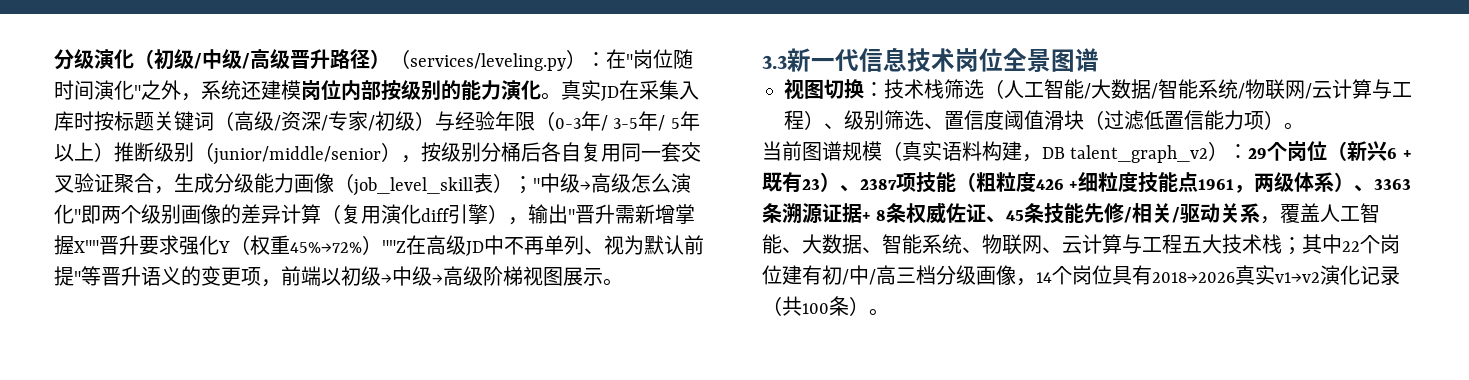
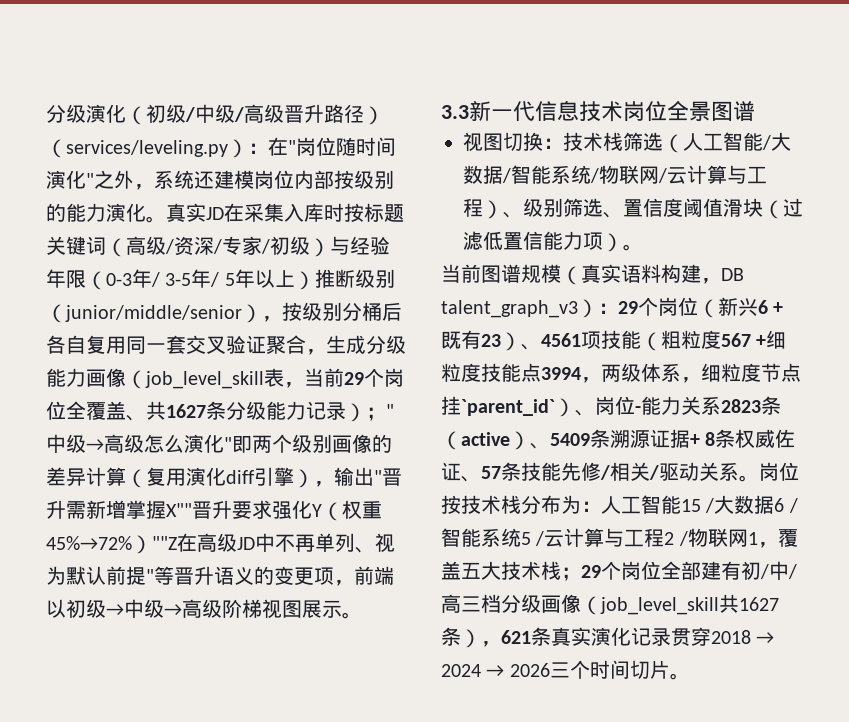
(493, 183) none -> [284,368,404,388] [46,401,346,421] ，当前29个岗位全覆盖、共1627条分级能力记录
[1070,145,1209,163] talent_graph_v2 -> [441,300,578,318] talent_graph_v3
[860,179,897,190] 2387 -> [541,333,581,347] 4561
[1036,179,1064,190] 426 -> [721,333,751,347] 567
[1198,179,1235,190] 1961 -> [541,367,581,380] 3994
[1334,172,1412,192] ）、3363 -> [681,363,801,383] [441,396,781,417] [441,431,590,450] ，细粒度节点挂`parent_id`）、岗位-能力关系2823条（active）、5409
[1006,210,1025,221] 45 -> [481,466,501,479] 57
[1260,203,1381,224] [762,234,1400,255] [762,265,782,285] ，覆盖人工智能、大数据、智能系统、物联网、云计算与工程五大技术栈；其中22个岗位 -> [739,462,799,482] [441,495,798,514] [441,528,798,548] [441,561,701,581] 。岗位按技术栈分布为：人工智能15 /大数据6 /智能系统5 /云计算与工程2 /物联网1，覆盖五大技术栈；29个岗位全部
[1016,265,1400,286] [762,296,869,316] ，14个岗位具有2018→2026真实v1→v2演化记录（共100条） -> [581,594,779,615] [441,627,775,648] [441,660,670,679] （job_level_skill共1627条），621条真实演化记录贯穿2018 → 2024 → 2026三个时间切片

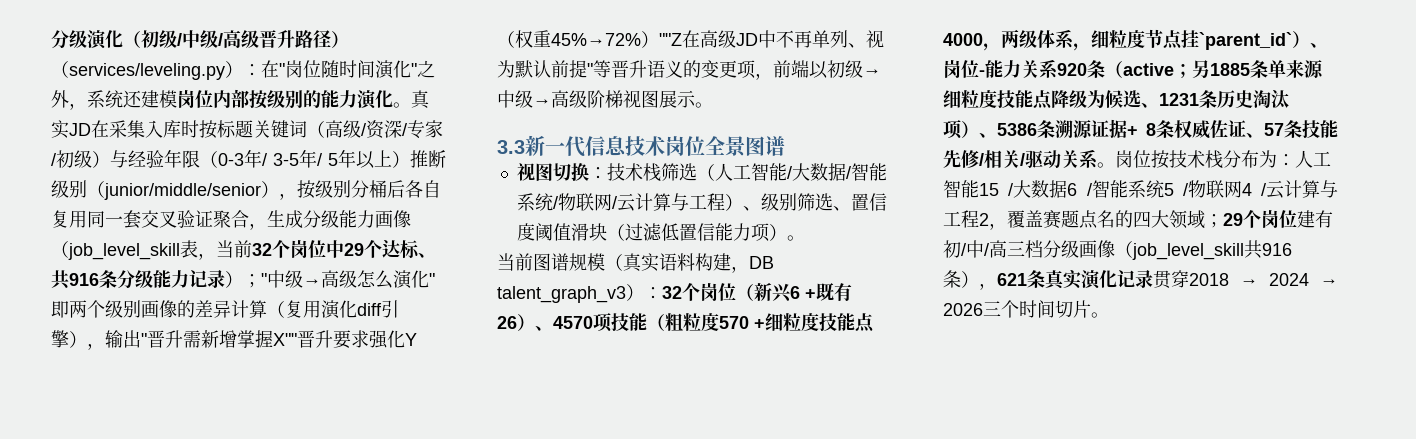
[344,368,404,387] [46,401,206,421] 29个岗位全覆盖、共1627 -> [252,240,436,259] [51,270,99,289] 32个岗位中29个达标、共916
[618,301,638,314] 29 -> [662,286,682,299] 32
[481,332,581,351] 23）、4561 -> [497,313,593,331] 26）、4570
[721,333,751,347] 567 -> [719,316,749,329] 570
[541,367,581,380] 3994 -> [943,33,983,46] 4000
[721,399,761,413] 2823 -> [1057,63,1087,76] 920
[510,431,590,450] ）、5409 -> [1174,60,1324,78] [943,90,1289,110] [943,120,1037,139] ；另1885条单来源细粒度技能点降级为候选、1231条历史淘汰项）、5386
(545, 538) none -> [1187,180,1266,198] 物联网4 /
[678,528,798,548] [441,561,561,580] /物联网1，覆盖五大技术栈 -> [989,210,1205,230] ，覆盖赛题点名的四大领域
[661,561,701,580] 全部 -> (1297, 219) none
[739,597,779,611] 1627 -> [1262,243,1292,256] 916

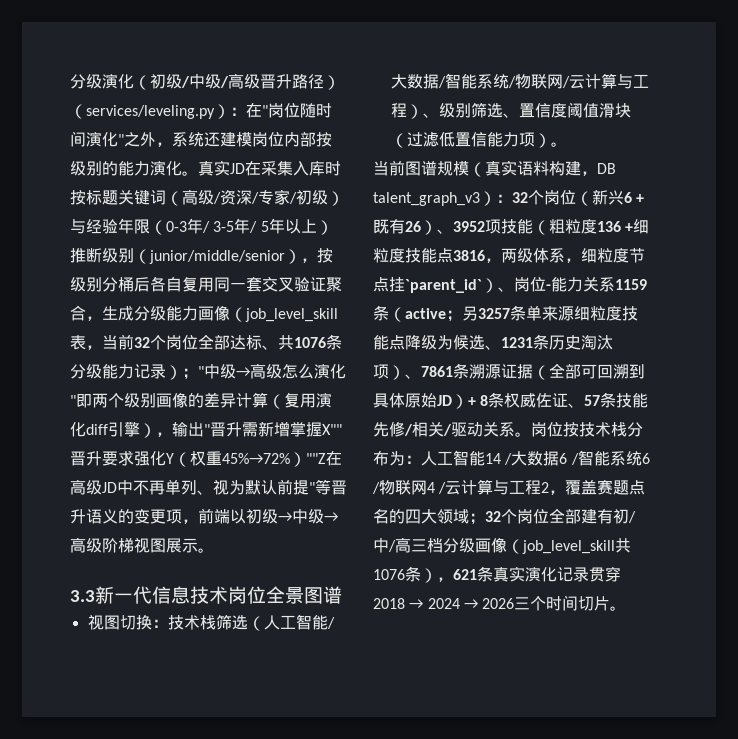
[326,240,382,258] 中29个 -> [198,334,230,350] 全部
[69,273,99,286] 916 -> [294,337,326,348] 1076
[553,316,593,329] 4570 -> [453,221,485,232] 3952
[719,316,749,329] 570 -> [597,221,621,232] 136
[943,33,983,46] 4000 -> [453,250,485,261] 3816
[1057,63,1087,76] 920 -> [615,279,647,290] 1159
[1210,63,1250,76] 1885 -> [478,308,510,319] 3257
[997,123,1037,136] 5386 -> [421,366,453,377] 7861
(1127, 128) none -> [533,363,645,380] [373,393,468,409] （全部可回溯到具体原始JD）
[979,183,999,196] 15 -> [485,453,501,464] 14
[1163,183,1174,196] 5 -> [641,453,650,464] 6
[1223,210,1297,228] 29个岗位 -> [485,508,581,524] 32个岗位全部
[1262,243,1292,256] 916 -> [373,569,405,580] 1076

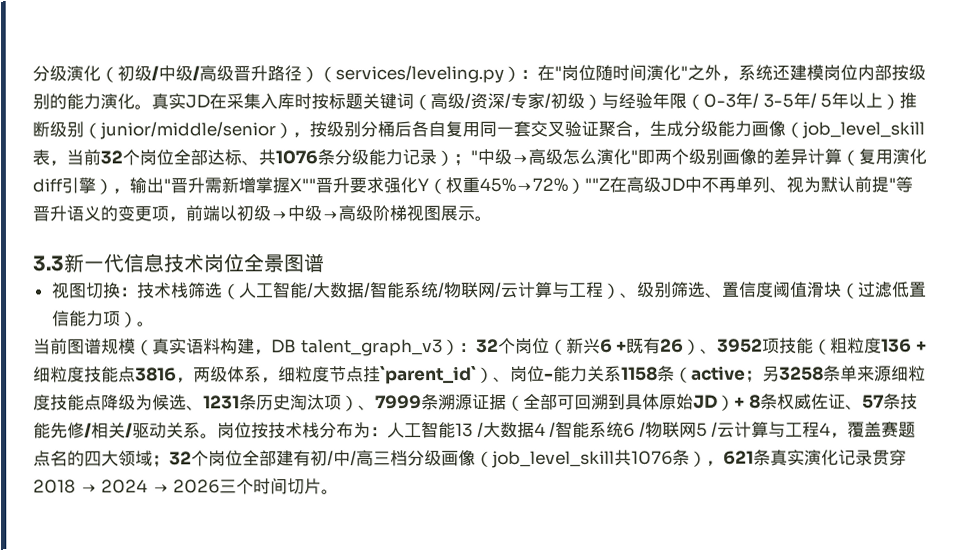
[615,279,647,290] 1159 -> [621,366,658,381] 1158
[478,308,510,319] 3257 -> [779,366,824,381] 3258
[421,366,453,377] 7861 -> [375,395,422,410] 7999
[485,451,568,466] 14 /大数据6 -> [455,421,546,439] 13 /大数据4
[427,479,550,495] 4 /云计算与工程2 -> [695,421,832,438] 5 /云计算与工程4

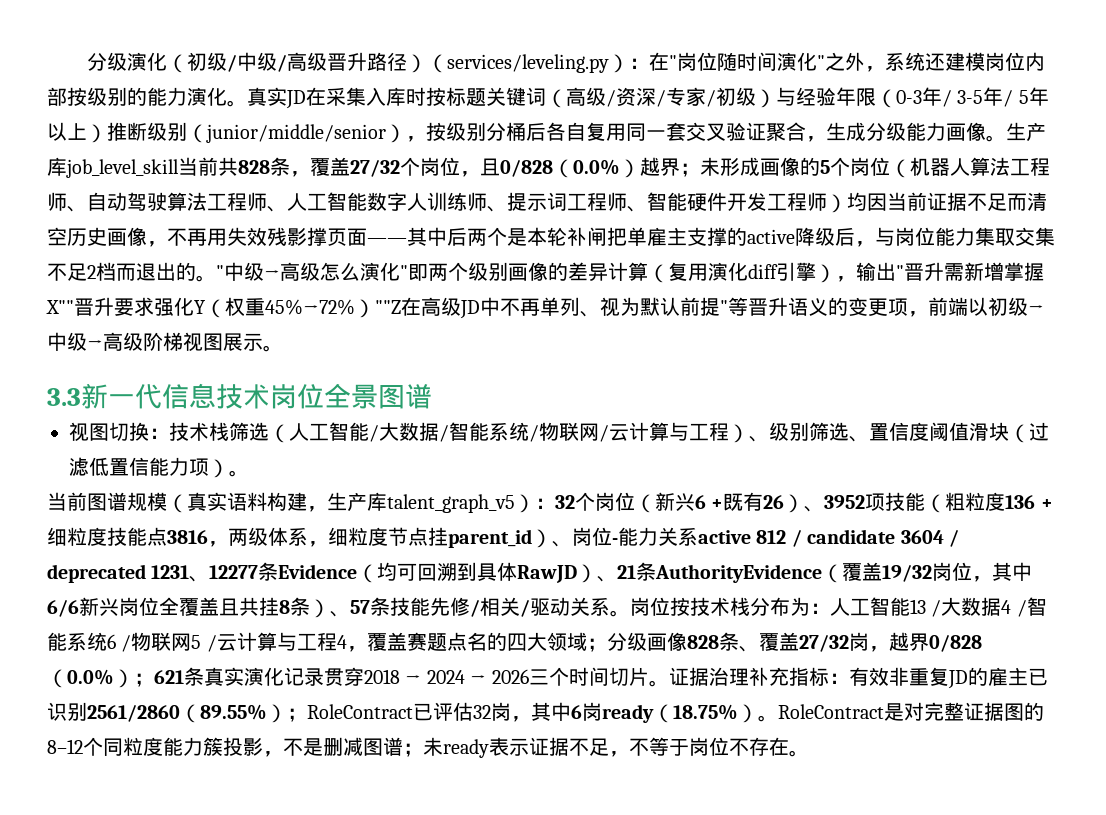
[785,121,925,139] [32,149,471,167] （job_level_skill表，当前32个岗位全部达标、共1076条分级能力记录）； -> [986,122,1046,142] [47,157,1050,178] [47,192,1047,213] [47,227,1055,247] [47,262,216,282] 。生产库job_level_skill当前共828条，覆盖27/32个岗位，且0/828（0.0%）越界；未形成画像的5个岗位（机器人算法工程师、自动驾驶算法工程师、人工智能数字人训练师、提示词工程师、智能硬件开发工程师）均因当前证据不足而清空历史画像，不再用失效残影撑页面——其中后两个是本轮补闸把单雇主支撑的active降级后，与岗位能力集取交集不足2档而退出的。
[271,339,443,357] DB talent_graph_v3 -> [327,492,515,513] 生产库talent_graph_v5
[380,366,477,385] `parent_id` -> [448,529,532,548] parent_id
[621,365,926,383] [33,393,846,412] 1158条（active；另3258条单来源细粒度技能点降级为候选、1231条历史淘汰项）、7999条溯源证据（全部可回溯到具体原始JD）+ 8条权威佐证 -> [698,529,959,547] [47,562,1033,583] [47,597,330,618] active 812 / candidate 3604 / deprecated 1231、12277条Evidence（均可回溯到具体RawJD）、21条AuthorityEvidence（覆盖19/32岗位，其中6/6新兴岗位全覆盖且共挂8条）
[169,449,724,468] 32个岗位全部建有初/中/高三档分级画像（job_level_skill共1076条）， -> [606,632,982,652] [47,669,154,688] 分级画像828条、覆盖27/32岗，越界0/828（0.0%）；
(340, 492) none -> [668,667,1048,689] [47,702,1044,723] [47,737,809,758] 证据治理补充指标：有效非重复JD的雇主已识别2561/2860（89.55%）；RoleContract已评估32岗，其中6岗ready（18.75%）。RoleContract是对完整证据图的8–12个同粒度能力簇投影，不是删减图谱；未ready表示证据不足，不等于岗位不存在。

